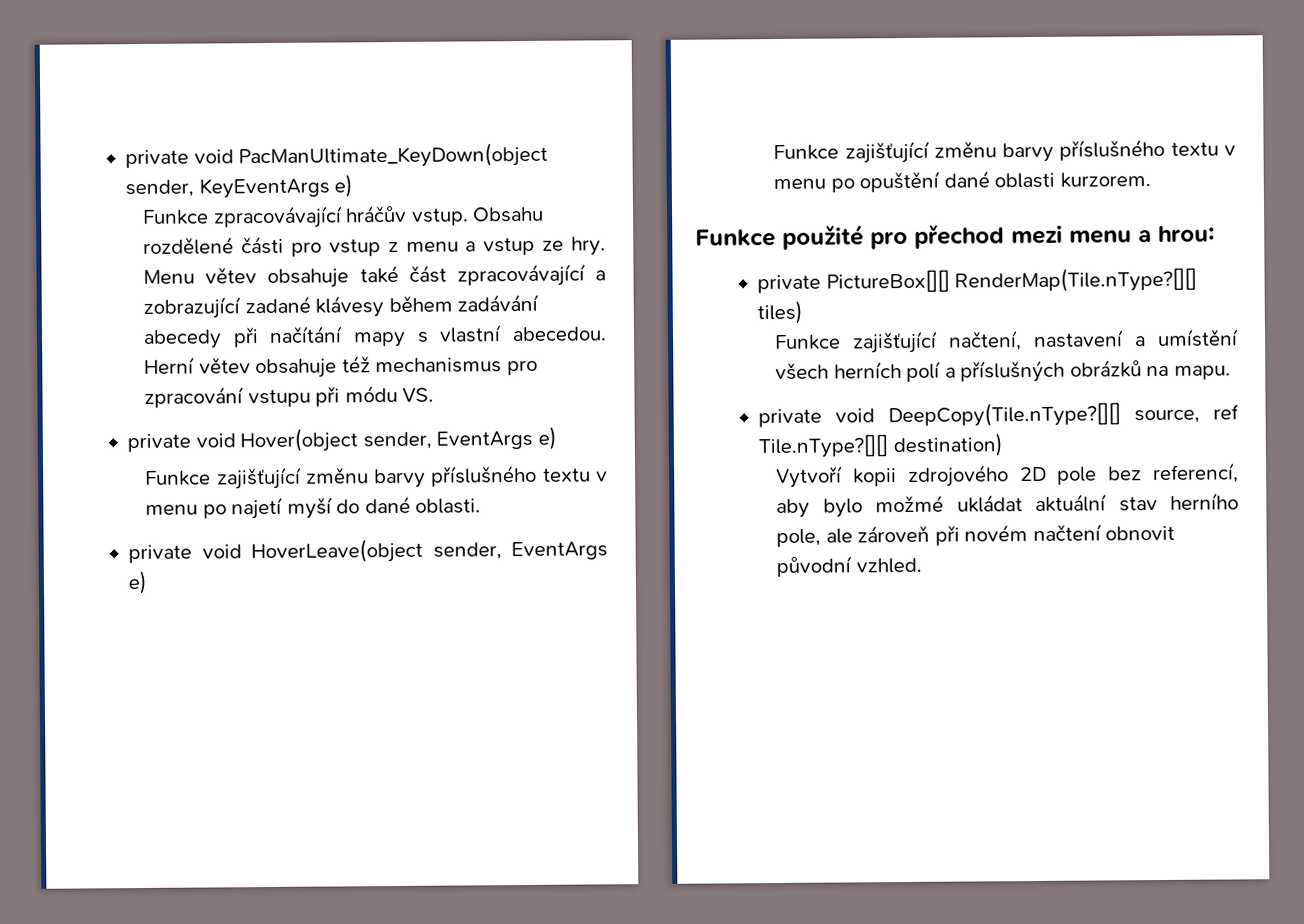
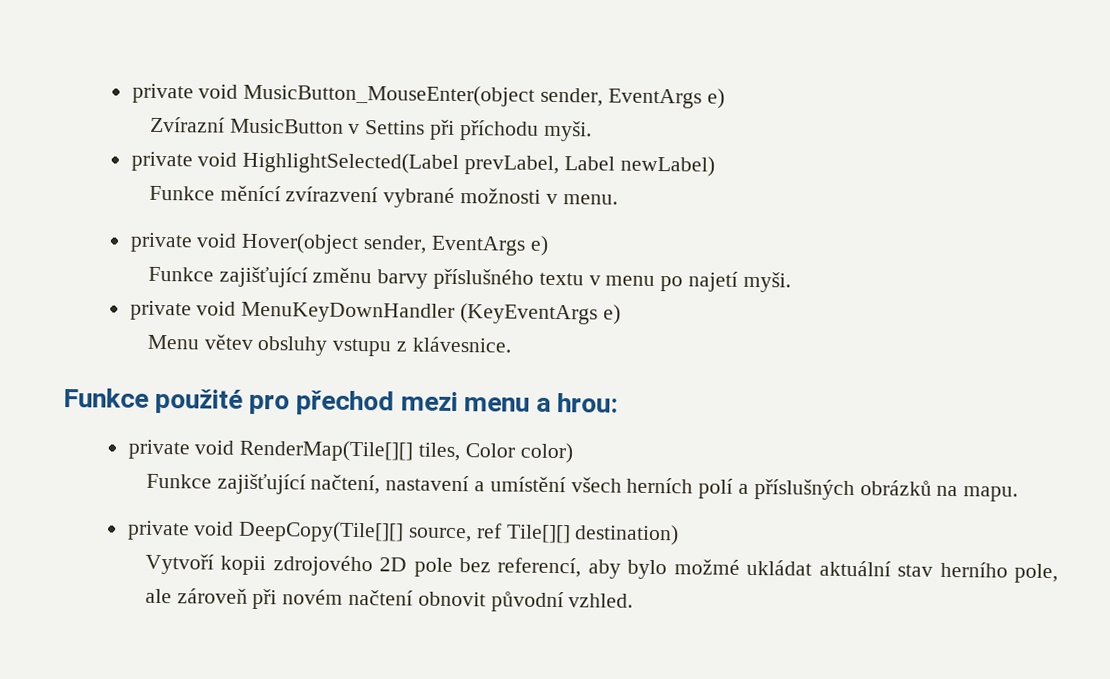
[125,142,549,169] [125,174,354,199] [143,204,545,229] [143,235,607,257] [143,263,606,289] [143,293,540,319] [143,324,607,349] [144,355,538,379] [144,384,435,408] private void PacManUltimate_KeyDown(object sender, KeyEventArgs e) // Funkce zpracovávající hráčův vstup. Obsahu rozdělené části pro vstup z menu a vstup ze hry. Menu větev obsahuje také část zpracovávající a zobrazující zadané klávesy během zadávání abecedy při načítání mapy s vlastní abecedou. Herní větev obsahuje též mechanismus pro zpracování vstupu při módu VS. -> [131,83,725,109] [149,116,592,142] [130,151,715,177] [148,185,618,208] private void MusicButton_MouseEnter(object sender, EventArgs e) // Zvírazní MusicButton v Settins při příchodu myši. // private void HighlightSelected(Label prevLabel, Label newLabel) // Funkce měnící zvírazvení vybrané možnosti v menu.
[286,495,482,519] [128,538,608,564] [128,570,149,595] [773,138,1236,164] [773,170,1151,193] myší do dané oblasti. // private void HoverLeave(object sender, EventArgs e) // Funkce zajišťující změnu barvy příslušného textu v menu po opuštění dané oblasti kurzorem. -> [742,271,791,293] [129,300,621,325] [146,334,512,357] myši. // private void MenuKeyDownHandler (KeyEventArgs e) // Menu větev obsluhy vstupu z klávesnice.
[825,267,1198,293] [757,300,804,325] PictureBox[][] RenderMap(Tile.nType?[][] tiles) -> [194,439,573,464] void RenderMap(Tile[][] tiles, Color color)
[888,402,1122,428] DeepCopy(Tile.nType?[][] -> [238,520,405,543] DeepCopy(Tile[][]
[758,434,889,459] Tile.nType?[][] -> [505,524,571,544] Tile[][]

